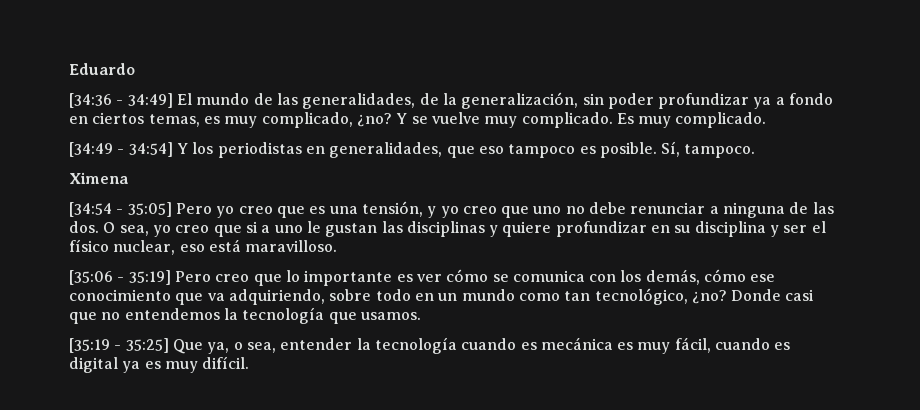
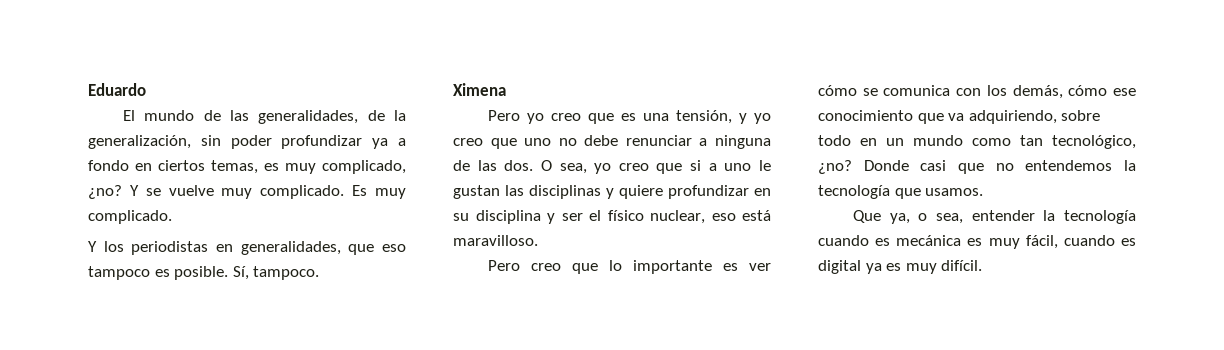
[69,93,173,108] [34:36 - 34:49] -> (146, 89) none
[69,142,173,157] [34:49 - 34:54] -> (172, 217) none
[69,202,172,217] [34:54 - 35:05] -> (506, 89) none
[69,270,171,285] [35:06 - 35:19] -> (538, 240) none
[69,338,169,353] [35:19 - 35:25] -> (984, 192) none

